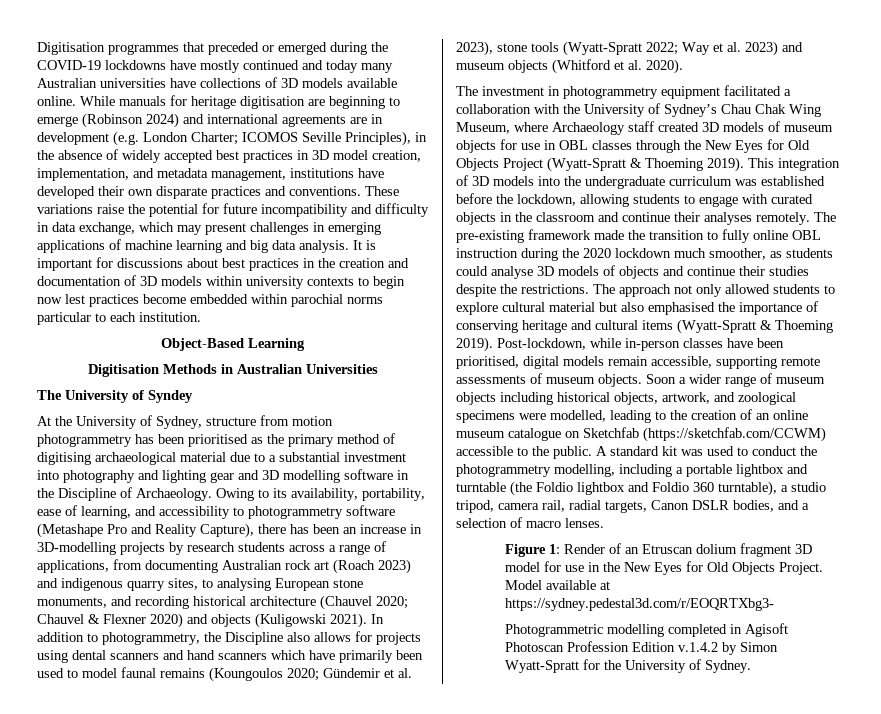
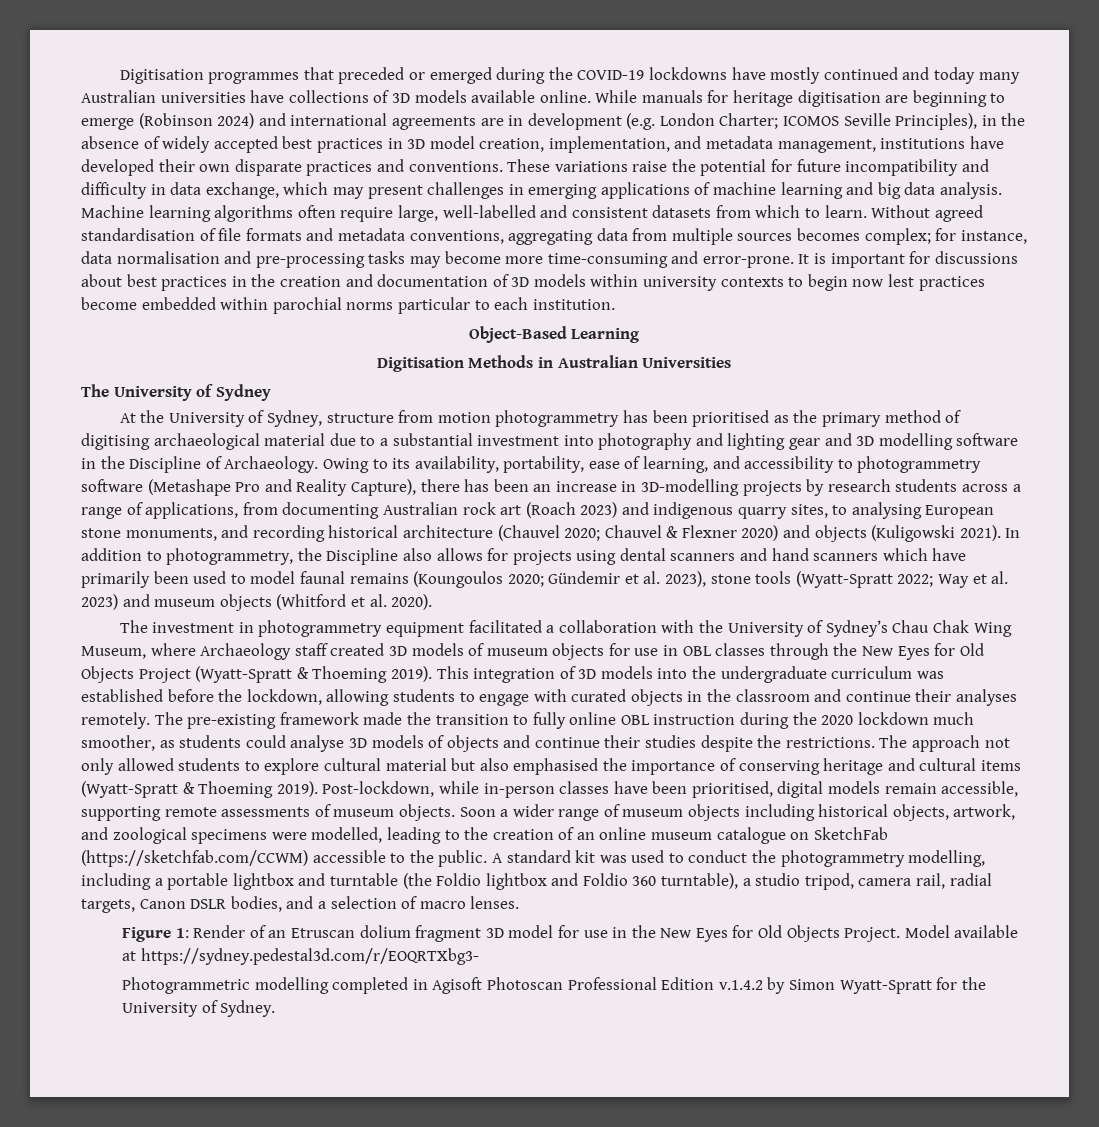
(349, 246) none -> [81,205,983,222] [81,228,1027,245] [81,251,794,268] Machine learning algorithms often require large, well-labelled and consistent datasets from which to learn. Without agreed standardisation of file formats and metadata conventions, aggregating data from multiple sources becomes complex; for instance, data normalisation and pre-processing tasks may become more time-consuming and error-prone.
[148,390,193,403] Syndey -> [215,384,271,401] Sydney
[583,427,639,438] Sketchfab -> [813,827,888,840] SketchFab
[566,641,629,652] Profession -> [567,977,657,990] Professional

